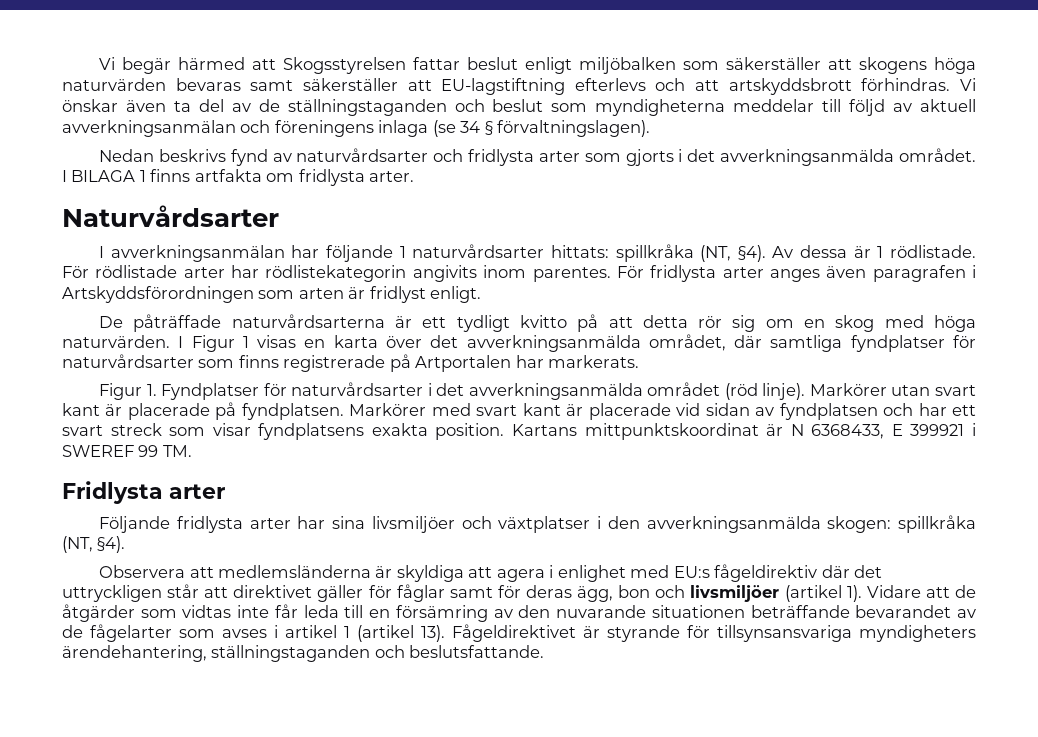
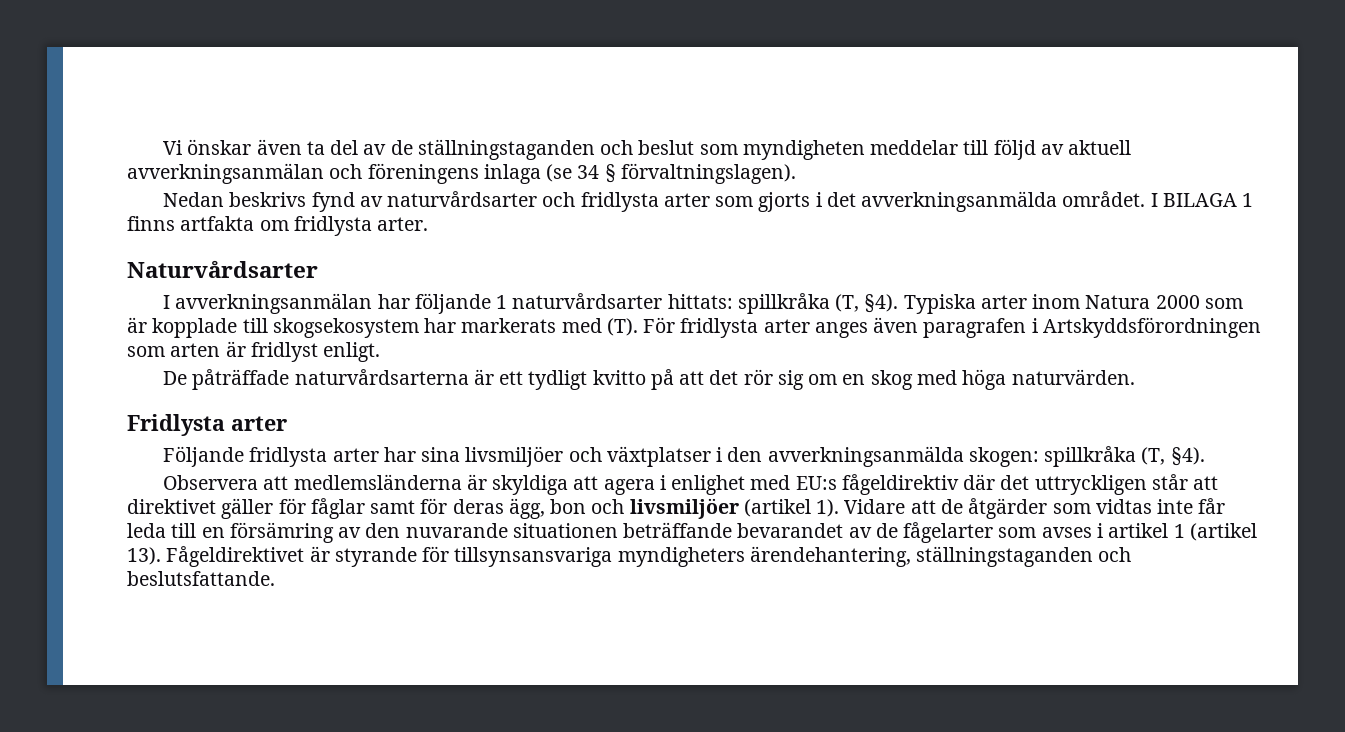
[99,57,976,74] [62,78,976,95] Vi begär härmed att Skogsstyrelsen fattar beslut enligt miljöbalken som säkerställer att skogens höga naturvärden bevaras samt säkerställer att EU-lagstiftning efterlevs och att artskyddsbrott förhindras. Vi -> [163,140,183,155] Vi
[595,99,726,116] myndigheterna -> [742,140,865,160] myndigheten
[700,245,977,262] [62,265,611,282] (NT, §4). Av dessa är 1 rödlistade. För rödlistade arter har rödlistekategorin angivits inom parentes. -> [835,294,1243,314] [127,317,638,338] (T, §4). Typiska arter inom Natura 2000 som är kopplade till skogsekosystem har markerats med (T).
[642,315,688,328] detta -> [709,370,739,385] det
[178,334,977,352] [62,354,640,372] [99,382,976,400] [62,402,977,420] [62,423,976,440] [62,445,192,457] I Figur 1 visas en karta över det avverkningsanmälda området, där samtliga fyndplatser för naturvårdsarter som finns registrerade på Artportalen har markerats. // Figur 1. Fyndplatser för naturvårdsarter i det avverkningsanmälda området (röd linje). Markörer utan svart kant är placerade på fyndplatsen. Markörer med svart kant är placerade vid sidan av fyndplatsen och har ett svart streck som visar fyndplatsens exakta position. Kartans mittpunktskoordinat är N 6368433, E 399921 i SWEREF 99 TM. -> (1135, 377) none
[62,536,93,553] (NT, -> [1141,447,1166,465] (T,

